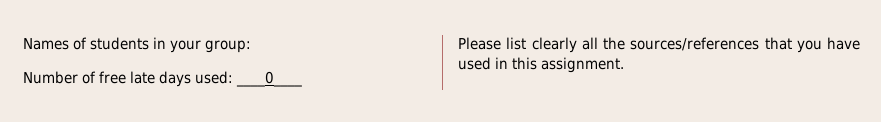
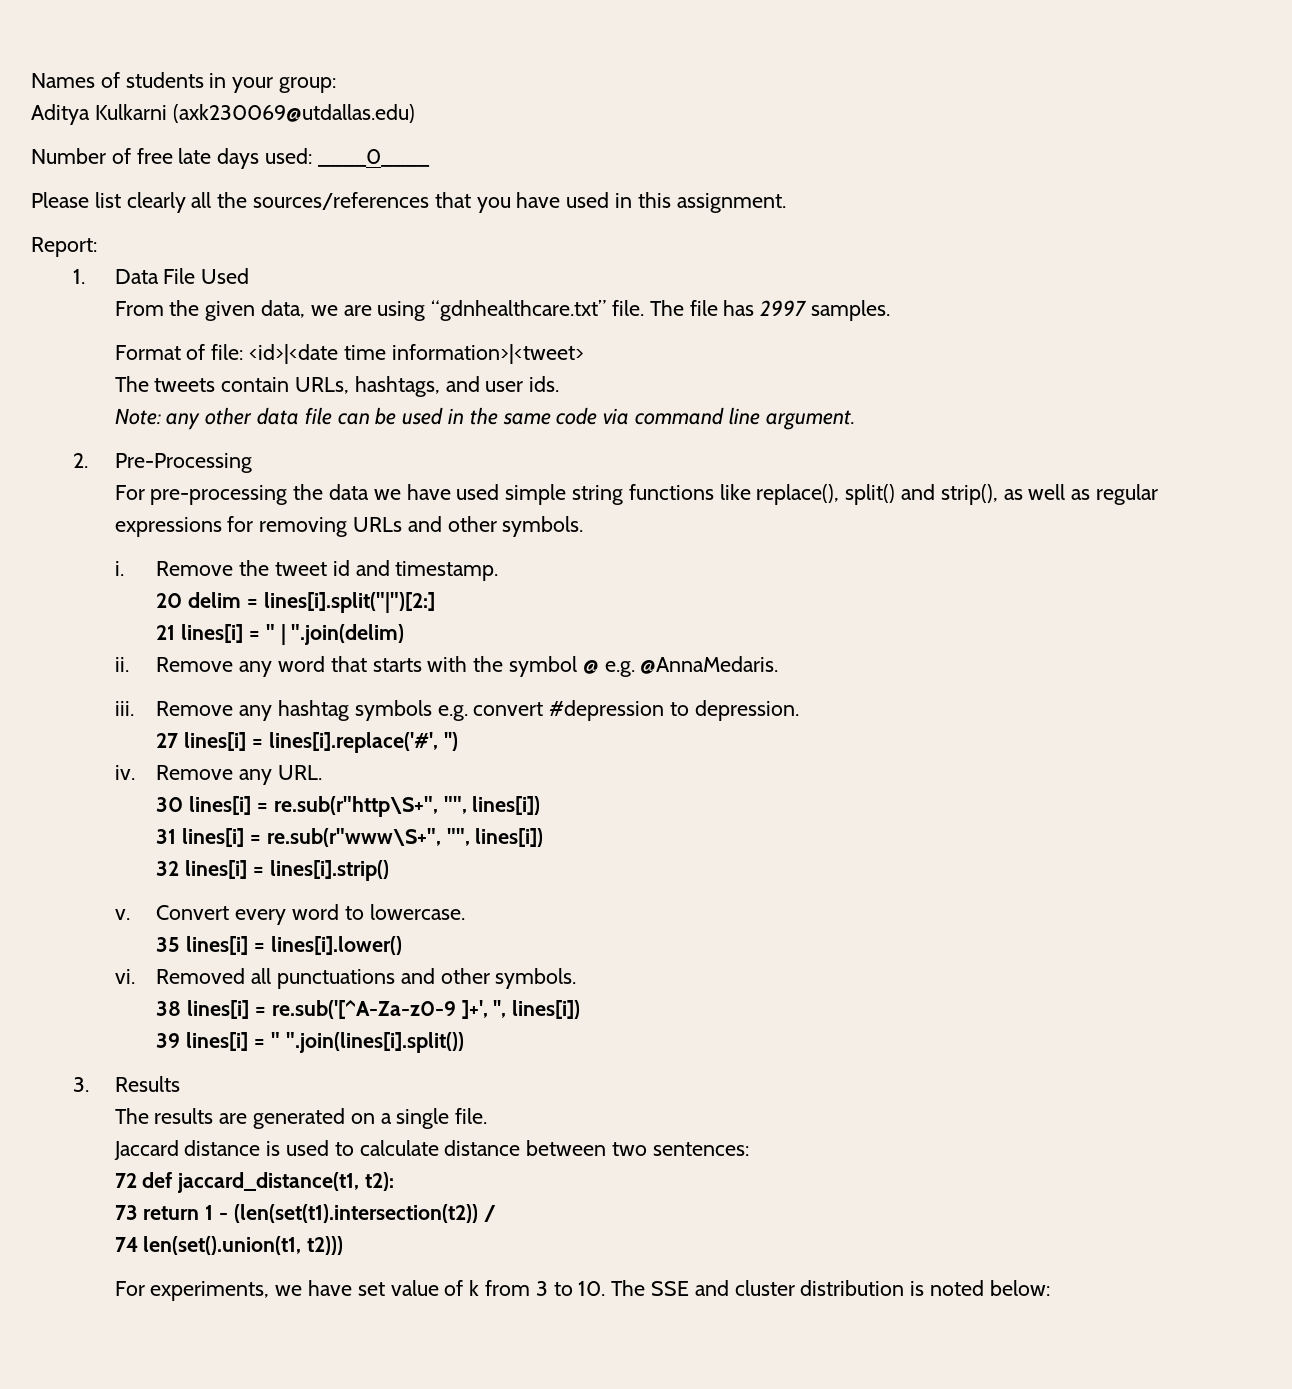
(251, 46) none -> [31,104,415,125] // Aditya Kulkarni (axk230069@utdallas.edu)
(624, 65) none -> [31,237,97,257] [72,268,250,284] [114,300,891,321] [114,344,584,364] [114,376,560,397] [114,407,855,430] [72,453,252,473] [114,484,1159,505] [114,516,584,537] [114,560,499,581] [156,592,435,613] [156,624,405,645] [114,656,779,677] [114,700,799,721] [156,732,458,753] [114,765,323,785] [156,796,541,817] [156,828,544,847] [156,860,389,881] [114,904,465,925] [156,936,402,955] [114,968,577,989] [156,1000,581,1019] [156,1032,464,1053] [72,1076,180,1092] [114,1108,488,1129] [113,1140,749,1160] [114,1172,395,1193] [114,1204,496,1223] [114,1236,344,1255] [114,1280,1050,1301] // Report: // 1. Data File Used // From the given data, we are using “gdnhealthcare.txt” file. The file has 2997 samples. // Format of file: <id>|<date time information>|<tweet> // The tweets contain URLs, hashtags, and user ids. // Note: any other data file can be used in the same code via command line argument. // 2. Pre-Processing // For pre-processing the data we have used simple string functions like replace(), split() and strip(), as well as regular expressions for removing URLs and other symbols. // i. Remove the tweet id and timestamp. // 20 delim = lines[i].split("|")[2:] // 21 lines[i] = " | ".join(delim) // ii. Remove any word that starts with the symbol @ e.g. @AnnaMedaris. // iii. Remove any hashtag symbols e.g. convert #depression to depression. // 27 lines[i] = lines[i].replace('#', '') // iv. Remove any URL. // 30 lines[i] = re.sub(r"http\S+", "", lines[i]) // 31 lines[i] = re.sub(r"www\S+", "", lines[i]) // 32 lines[i] = lines[i].strip() // v. Convert every word to lowercase. // 35 lines[i] = lines[i].lower() // vi. Removed all punctuations and other symbols. // 38 lines[i] = re.sub('[^A-Za-z0-9 ]+', '', lines[i]) // 39 lines[i] = " ".join(lines[i].split()) // 3. Results // The results are generated on a single file. // Jaccard distance is used to calculate distance between two sentences: // 72 def jaccard_distance(t1, t2): // 73 return 1 - (len(set(t1).intersection(t2)) / // 74 len(set().union(t1, t2))) // For experiments, we have set value of k from 3 to 10. The SSE and cluster distribution is noted below:

